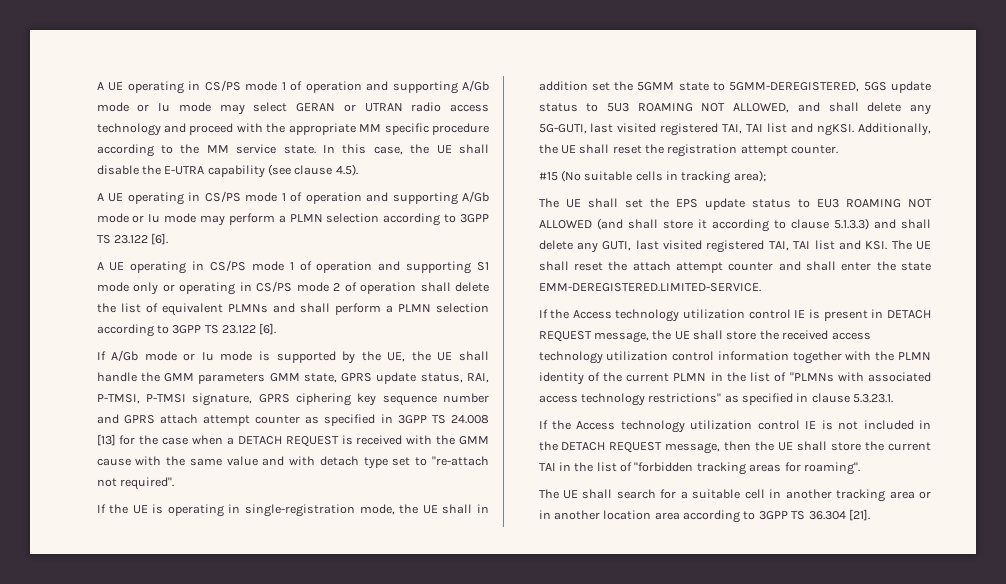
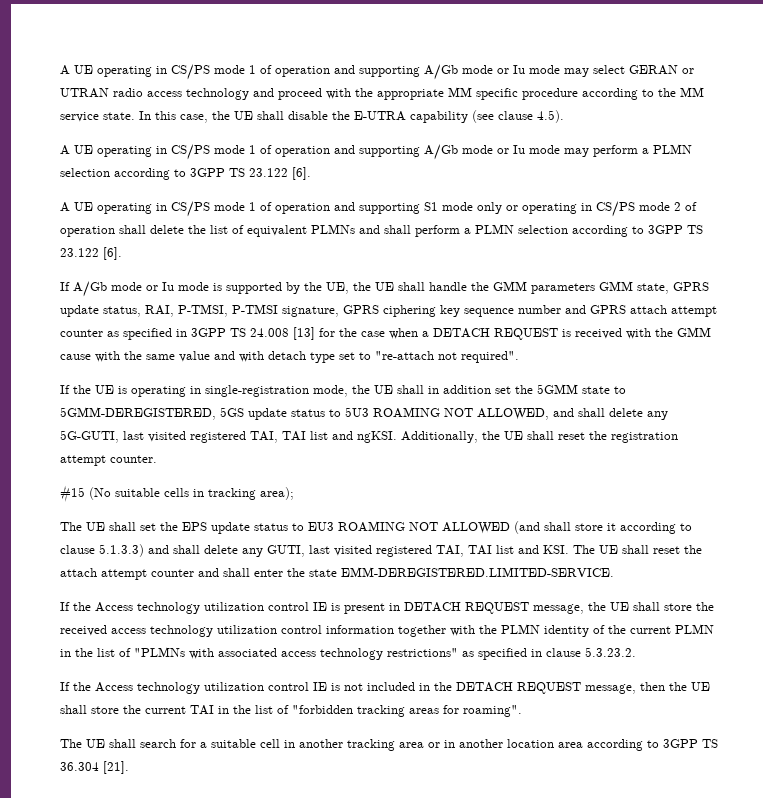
[853,394,894,403] 5.3.23.1. -> [584,647,636,657] 5.3.23.2.

